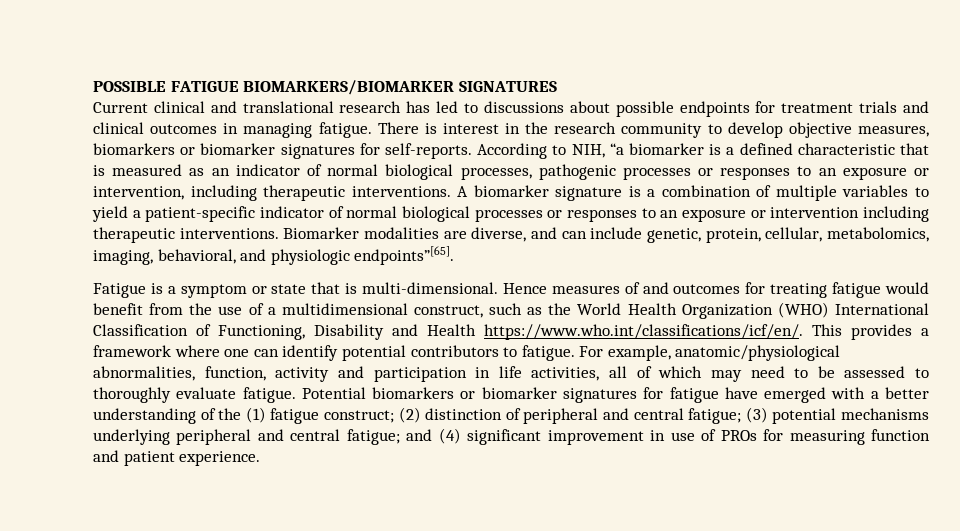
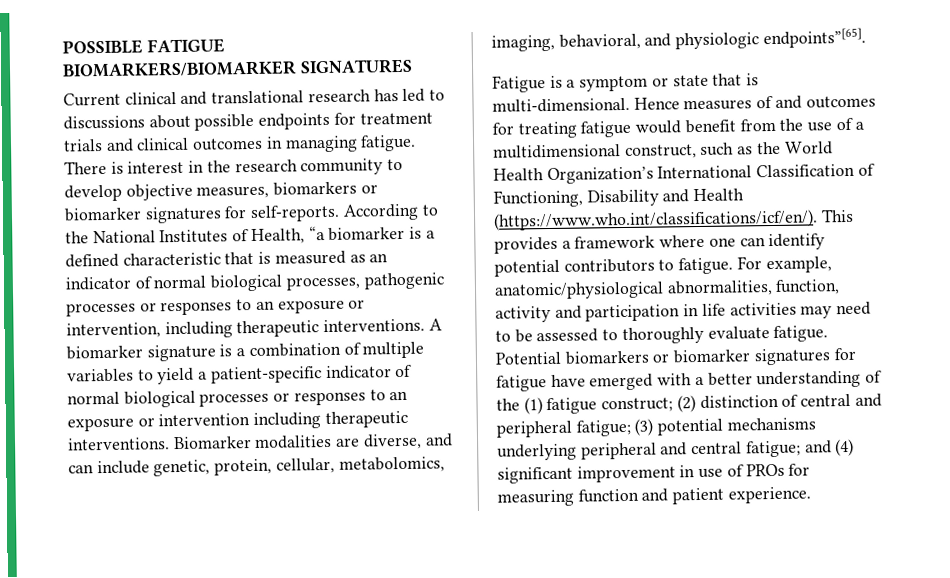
[571,144,605,158] NIH, -> [65,228,305,245] the National Institutes of Health,
[681,302,829,319] Organization (WHO) -> [546,166,654,185] Organization’s
[484,324,803,340] https://www.who.int/classifications/icf/en/. -> [493,209,818,231] (https://www.who.int/classifications/icf/en/).
[531,366,703,381] activities, all of which -> [729,302,797,316] activities
[523,408,684,424] peripheral and central -> [800,393,882,407] [496,420,572,438] central and peripheral

